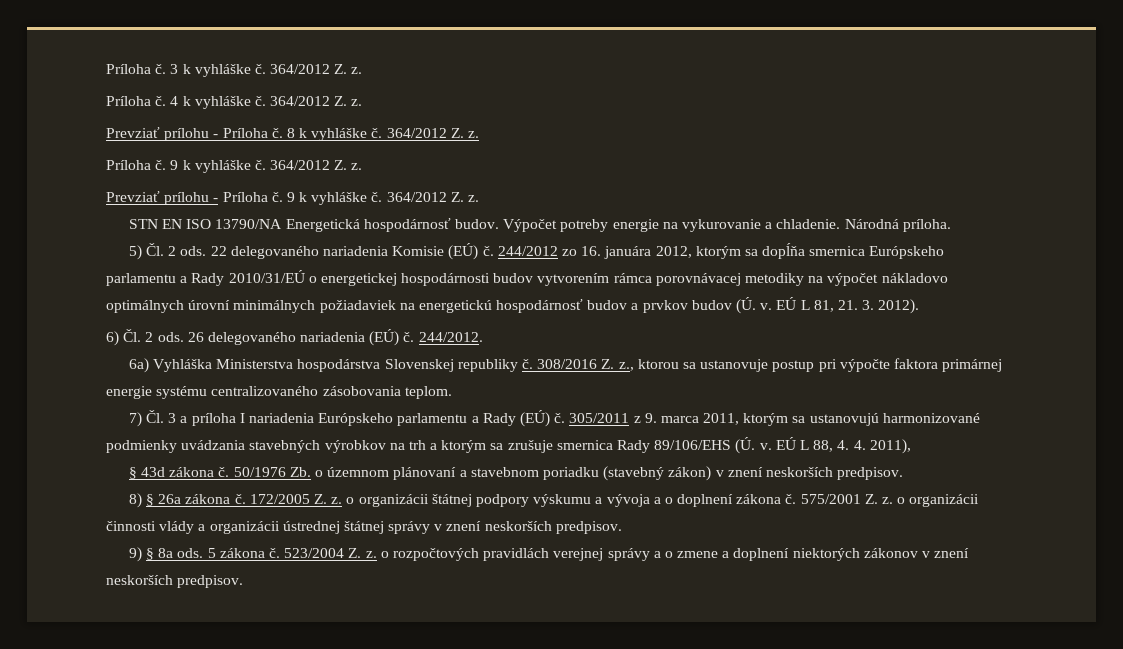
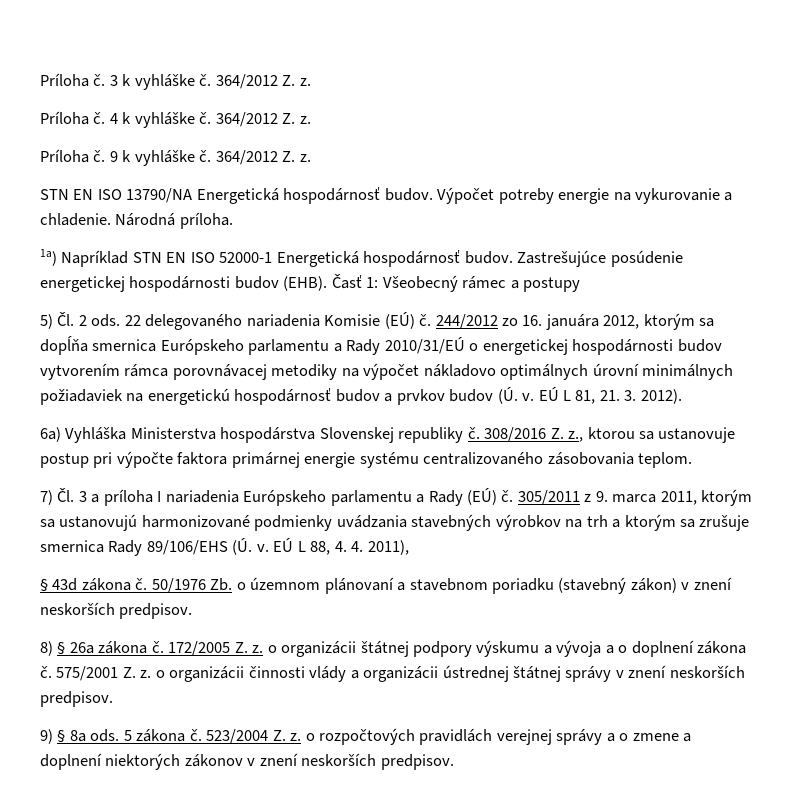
[106,127,480,141] [106,160,363,173] [106,191,219,205] Prevziať prílohu - Príloha č. 8 k vyhláške č. 364/2012 Z. z. // Príloha č. 9 k vyhláške č. 364/2012 Z. z. // Prevziať prílohu - -> (311, 120) none
(951, 225) none -> [40,249,683,267] [40,274,581,292] // 1a) Napríklad STN EN ISO 52000-1 Energetická hospodárnosť budov. Zastrešujúce posúdenie energetickej hospodárnosti budov (EHB). Časť 1: Všeobecný rámec a postupy
[106,329,483,346] // 6) Čl. 2 ods. 26 delegovaného nariadenia (EÚ) č. 244/2012. -> (682, 396) none

